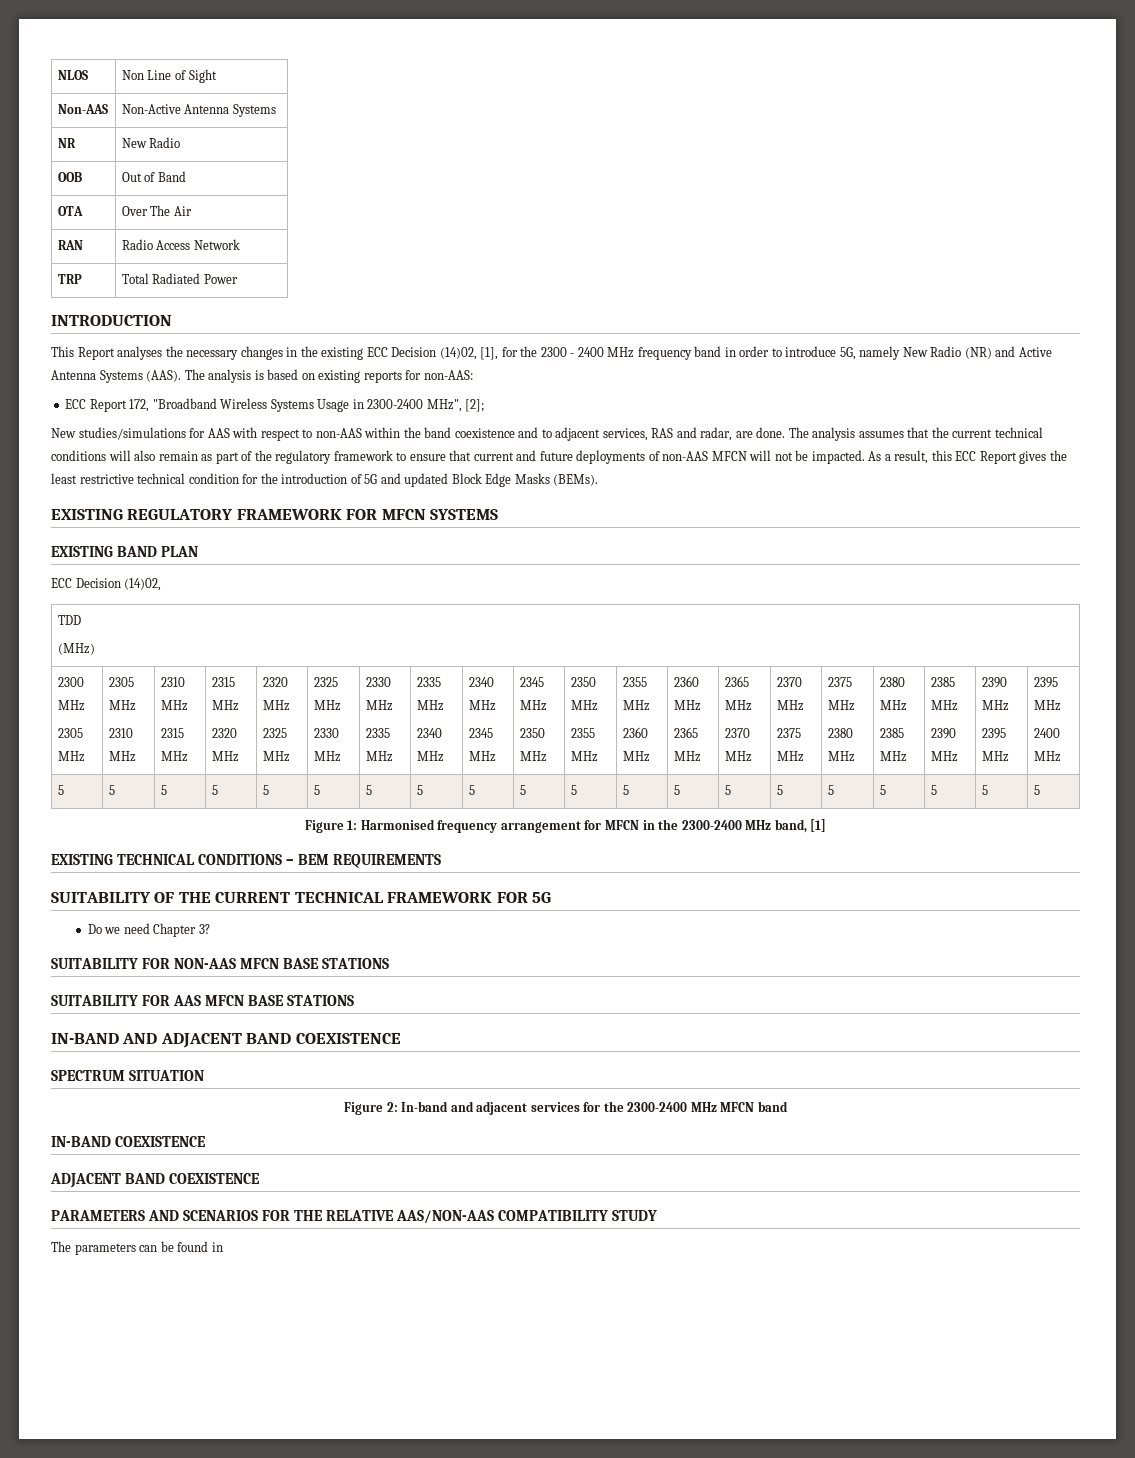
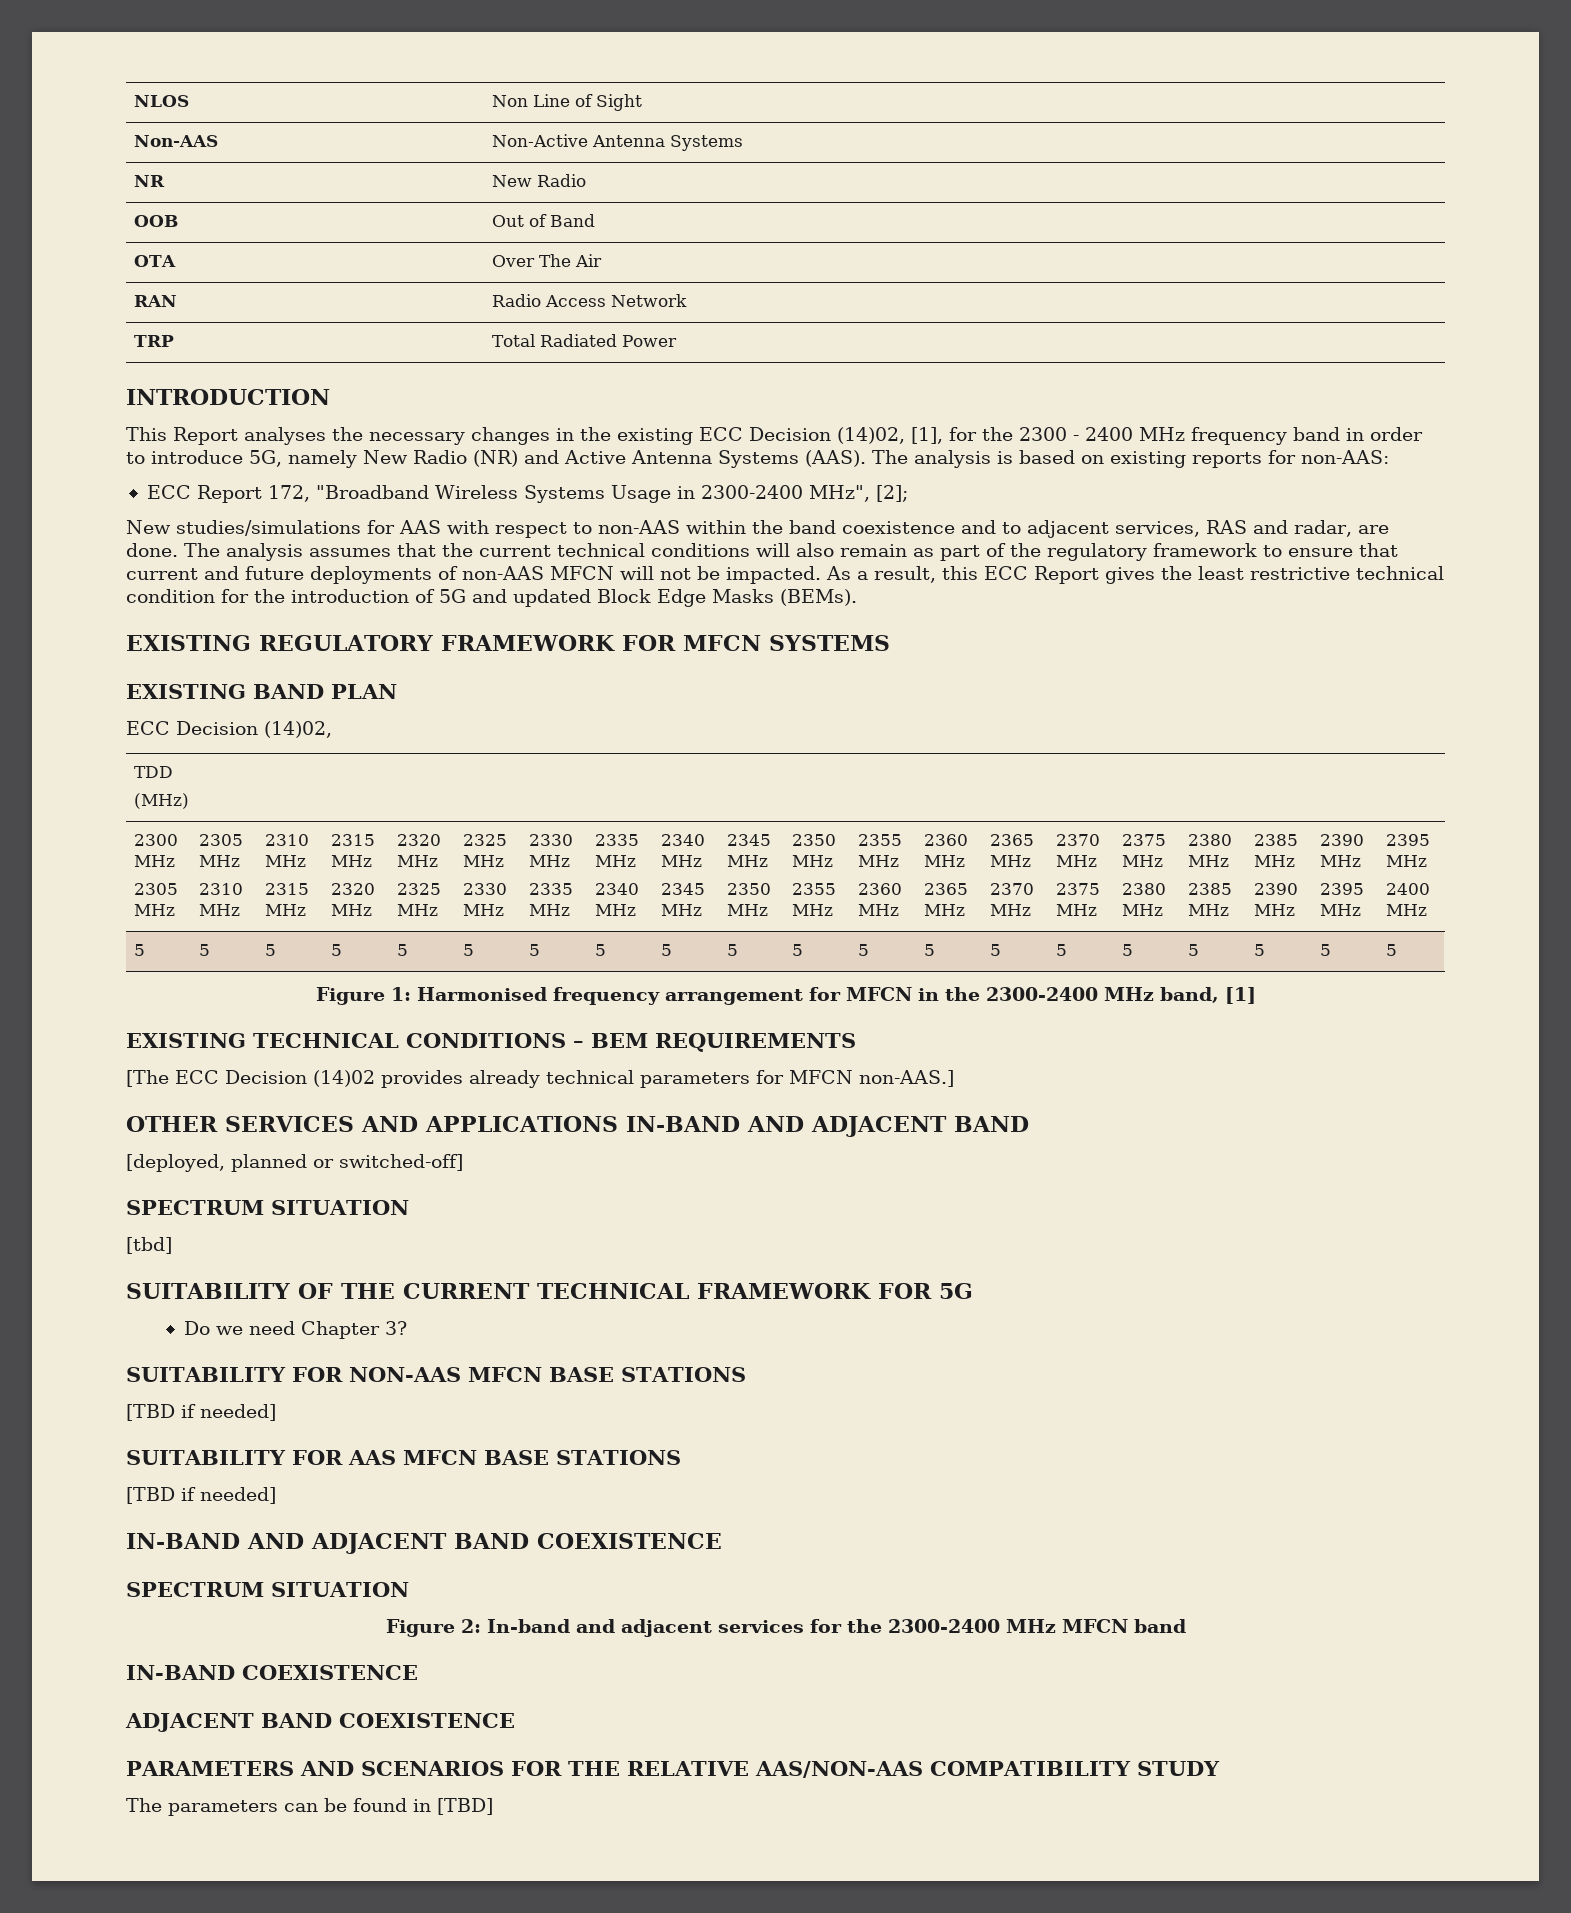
(442, 861) none -> [126,1070,954,1088] [126,1116,1029,1137] [126,1154,463,1172] [126,1200,409,1215] [126,1237,172,1254] // [The ECC Decision (14)02 provides already technical parameters for MFCN non-AAS.] // OTHER SERVICES AND APPLICATIONS IN-BAND AND ADJACENT BAND // [deployed, planned or switched-off] // SPECTRUM SITUATION // [tbd]
(390, 963) none -> [126,1404,276,1421] // [TBD if needed]
(355, 1000) none -> [126,1487,276,1504] // [TBD if needed]
(223, 1247) none -> [437,1798,493,1815] [TBD]

